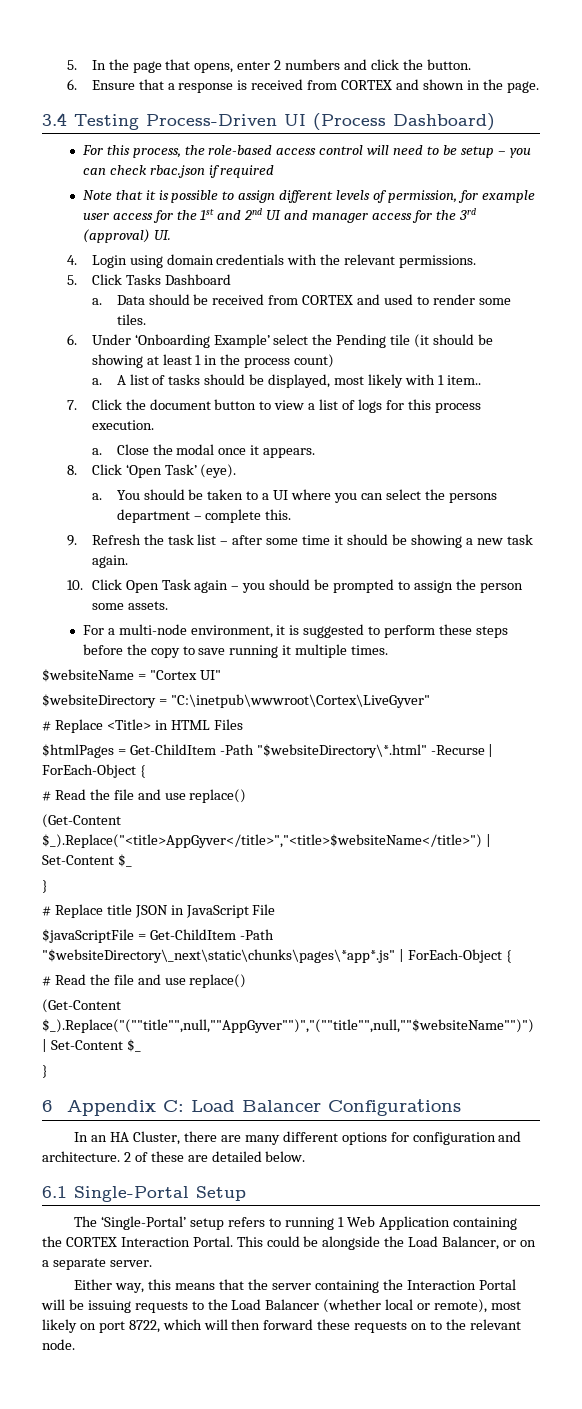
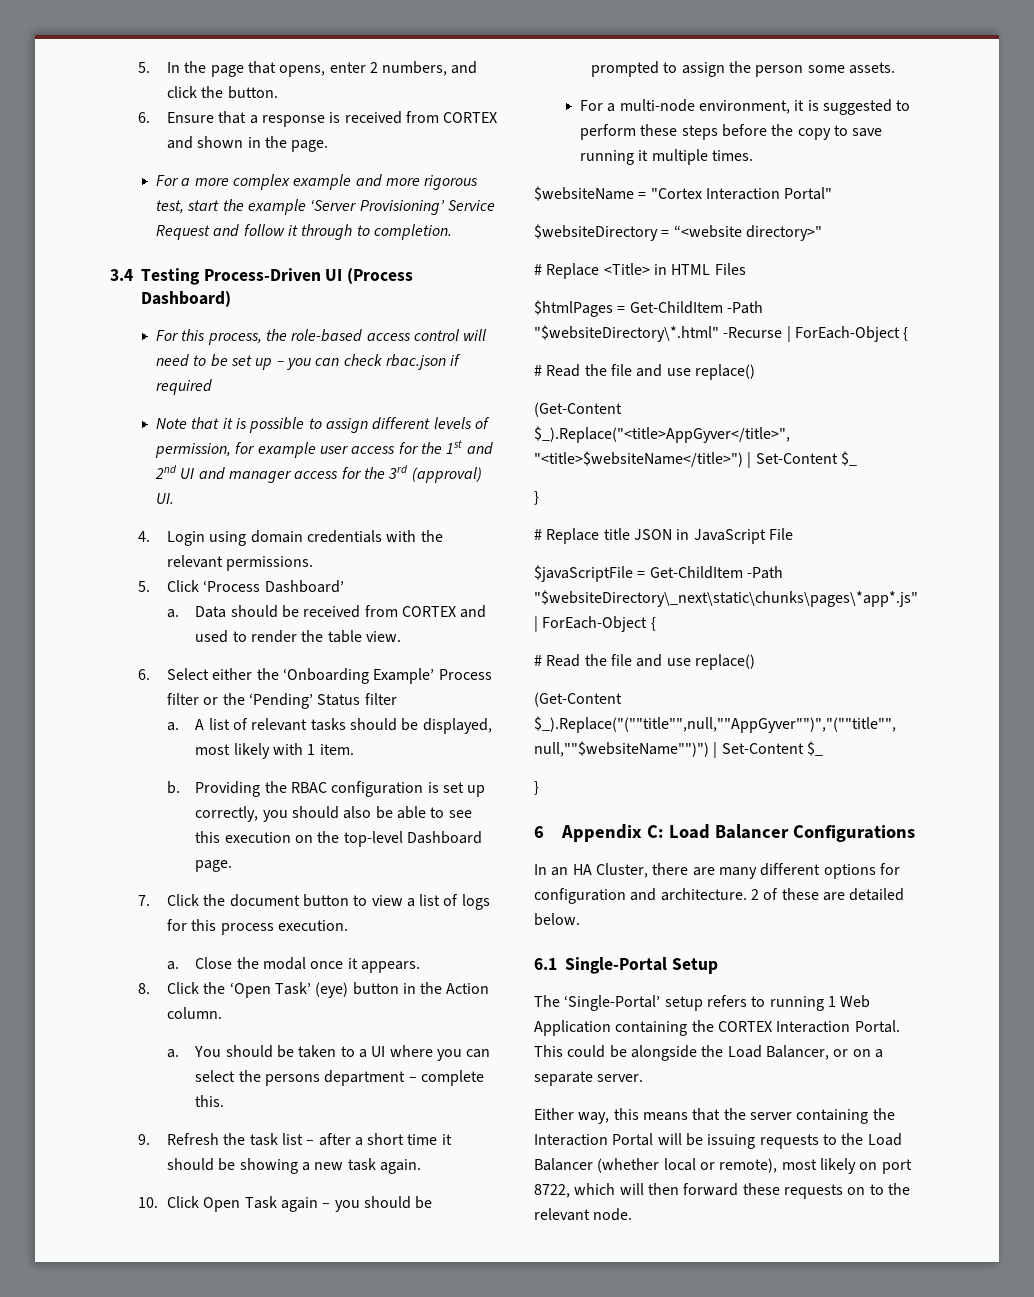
[285,59,341,70] numbers -> [382,61,448,76] numbers,
(539, 87) none -> [156,174,479,190] [156,199,495,215] [156,224,452,240] // For a more complex example and more rigorous test, start the example ‘Server Provisioning’ Service Request and follow it through to completion.
[460,146,494,158] setup -> [231,355,273,370] set up
[125,274,231,285] Tasks Dashboard -> [203,580,344,593] ‘Process Dashboard’
[478,298,511,305] [116,314,146,325] [66,334,493,348] [91,354,335,368] some tiles. // 6. Under ‘Onboarding Example’ select the Pending tile (it should be showing at least 1 in the process count) -> [301,630,401,643] [138,668,492,684] [166,693,397,709] the table view. // 6. Select either the ‘Onboarding Example’ Process filter or the ‘Pending’ Status filter
(166, 380) none -> [251,718,308,731] relevant
[446,375,481,385] item.. -> [319,744,354,755] [166,781,486,797] [195,806,472,822] [195,831,482,847] [195,860,233,872] item. // b. Providing the RBAC configuration is set up correctly, you should also be able to see this execution on the top-level Dashboard page.
(122, 469) none -> [203,982,226,994] the
[200,464,237,478] (eye). -> [315,982,490,998] [166,1007,222,1019] (eye) button in the Action column.
[266,538,299,545] some -> [354,1133,405,1146] a short
[199,670,221,680] UI" -> [705,187,833,200] Interaction Portal"
[170,694,430,708] "C:\inetpub\wwwroot\Cortex\LiveGyver" -> [673,225,822,241] “<website directory>"

